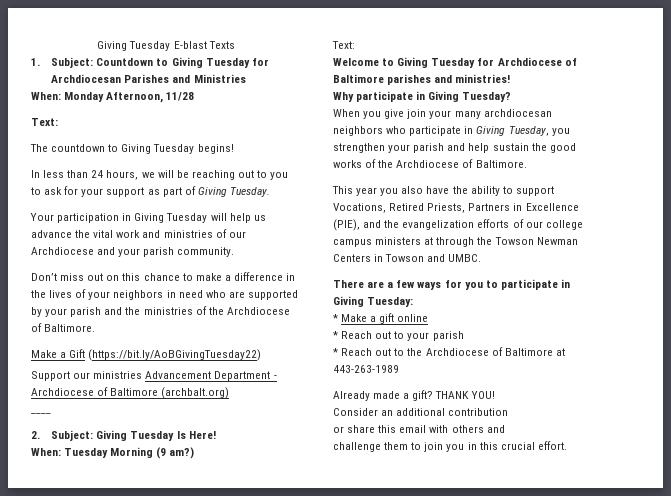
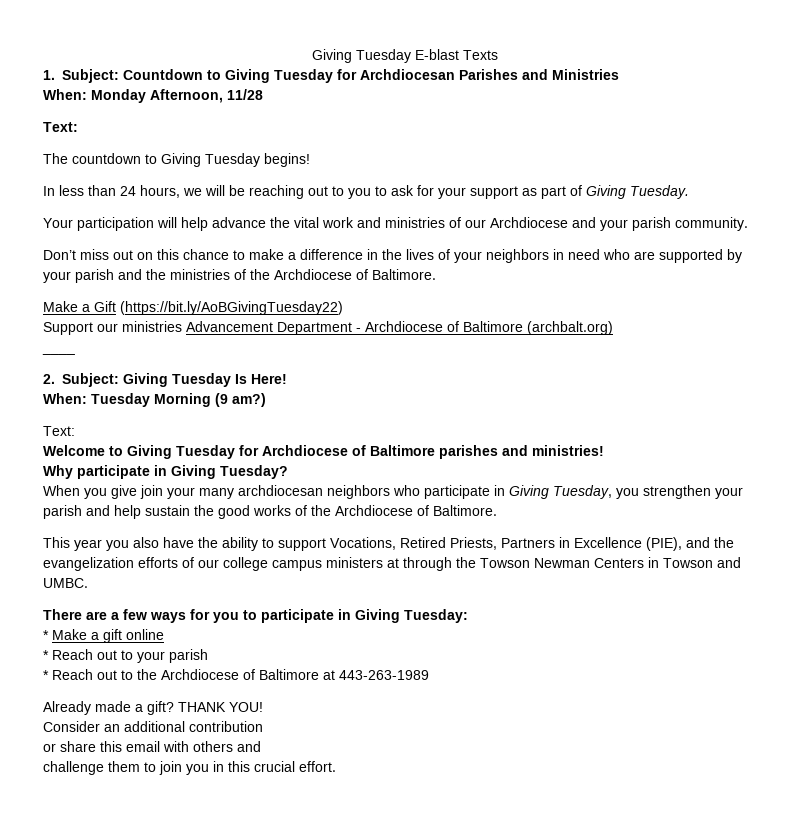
[122,213,208,223] in Giving Tuesday -> (154, 224) none
[253,215,266,221] us -> (208, 224) none

